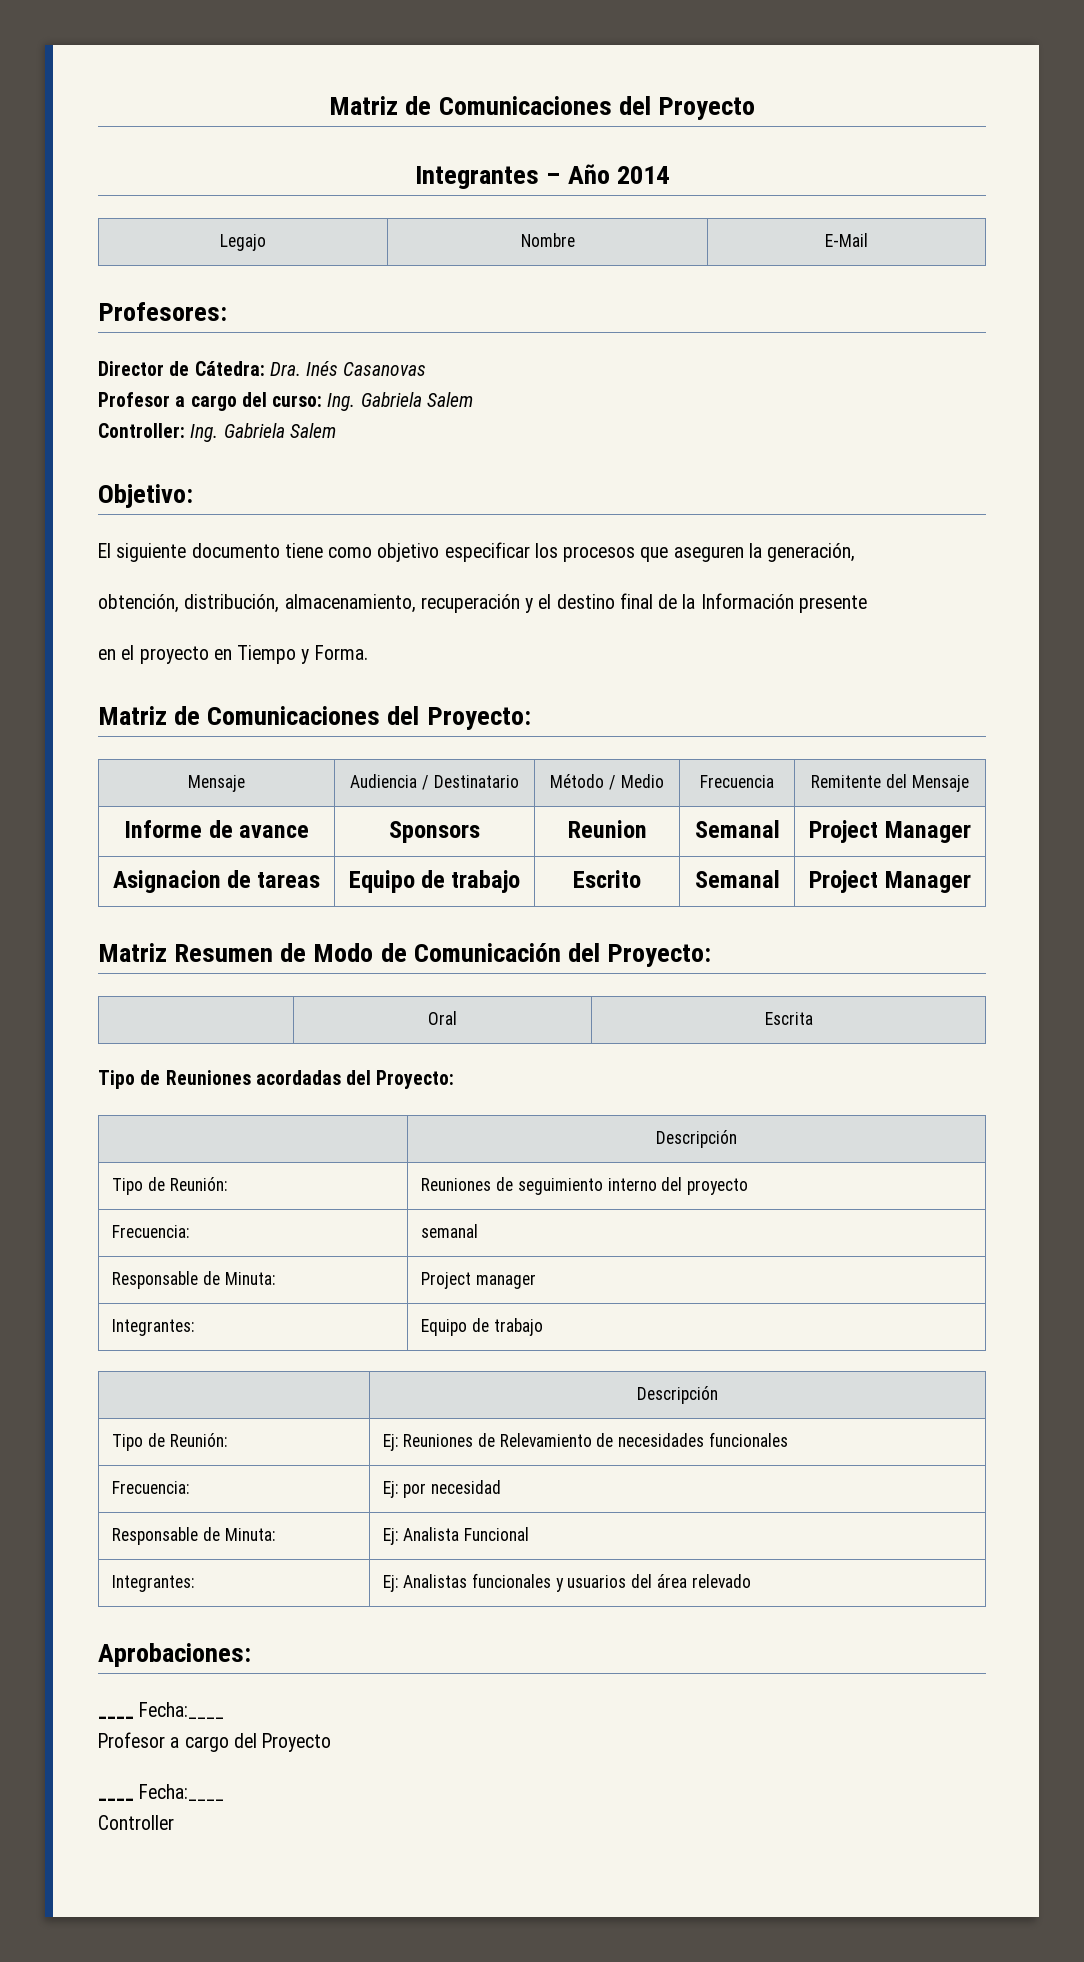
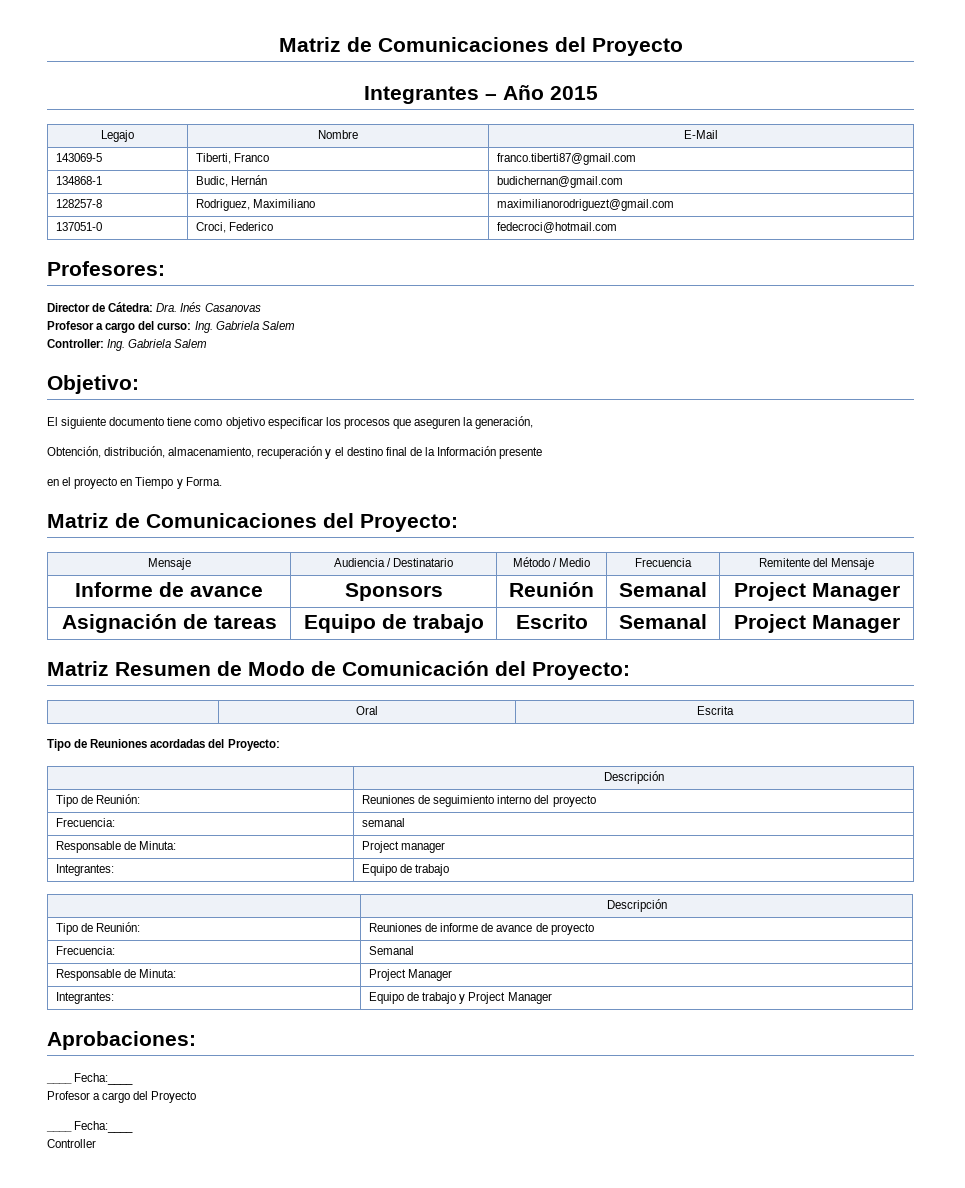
[616,166,669,184] 2014 -> [549,86,598,100] 2015
(868, 240) none -> [56,153,103,162] [196,153,270,164] [497,153,637,165] [56,176,103,185] [196,175,268,187] [497,176,624,188] [56,199,103,208] [196,199,316,211] [497,199,675,211] [56,222,103,231] [196,222,274,233] [497,222,618,233] // 143069-5 | Tiberti, Franco | franco.tiberti87@gmail.com // 134868-1 | Budic, Hernán | budichernan@gmail.com // 128257-8 | Rodriguez, Maximiliano | maximilianorodriguezt@gmail.com // 137051-0 | Croci, Federico | fedecroci@hotmail.com
[98,594,179,613] obtención, -> [47,446,101,458] Obtención,
[567,820,647,838] [694,820,780,838] [809,820,971,843] [112,870,221,893] Reunion | Semanal | Project Manager // Asignacion -> [509,582,594,597] [619,582,707,597] [733,582,900,601] [61,614,177,633] Reunión | Semanal | Project Manager // Asignación
[383,1432,788,1451] [112,1481,190,1494] [383,1480,501,1498] [112,1527,275,1545] [383,1527,529,1545] [112,1575,195,1592] [383,1573,751,1592] Ej: Reuniones de Relevamiento de necesidades funcionales // Frecuencia: | Ej: por necesidad // Responsable de Minuta: | Ej: Analista Funcional // Integrantes: | Ej: Analistas funcionales y usuarios del área relevado -> [369,923,594,935] [56,946,116,955] [369,946,415,955] [56,969,177,981] [369,969,453,981] [56,992,115,1004] [369,992,552,1004] Reuniones de informe de avance de proyecto // Frecuencia: | Semanal // Responsable de Minuta: | Project Manager // Integrantes: | Equipo de trabajo y Project Manager

